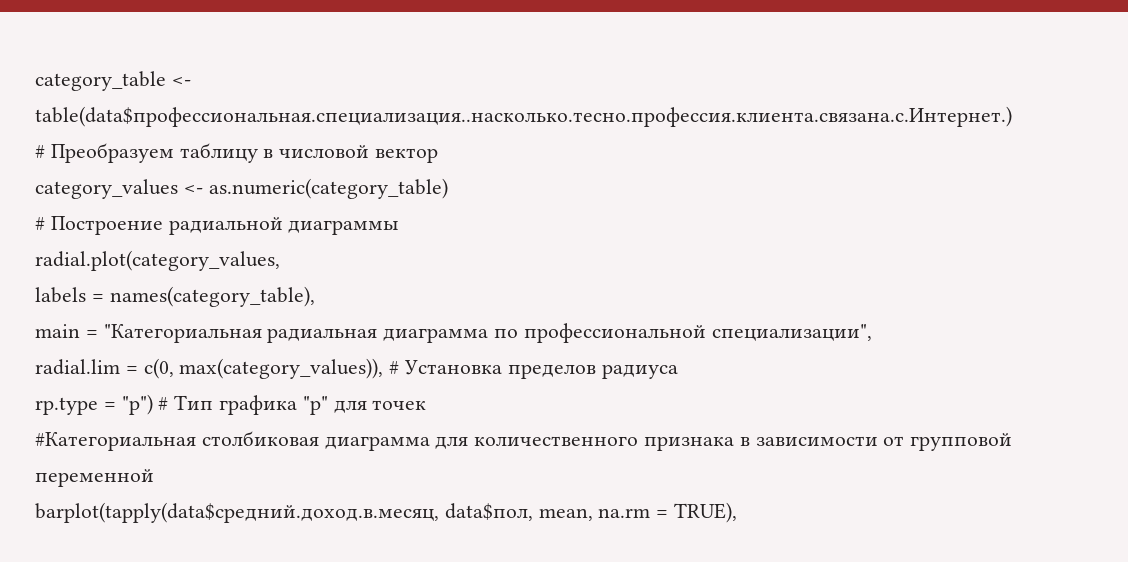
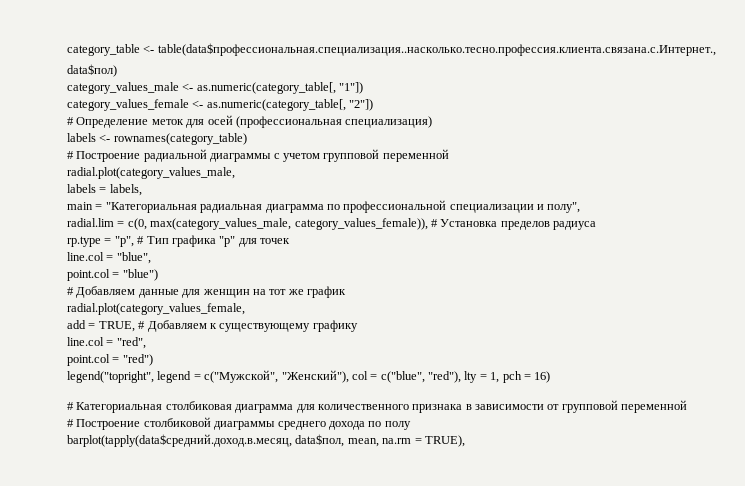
[35,106,1012,127] [35,143,439,163] [35,178,448,199] table(data$профессиональная.специализация..насколько.тесно.профессия.клиента.связана.с.Интернет.) // # Преобразуем таблицу в числовой вектор // category_values <- as.numeric(category_table) -> [157,43,716,56] [67,64,117,77] [67,82,364,94] [67,99,374,111] [67,115,433,128] [67,133,247,145] table(data$профессиональная.специализация..насколько.тесно.профессия.клиента.связана.с.Интернет., // data$пол) // category_values_male <- as.numeric(category_table[, "1"]) // category_values_female <- as.numeric(category_table[, "2"]) // # Определение меток для осей (профессиональная специализация) // labels <- rownames(category_table)
[35,250,280,271] // radial.plot(category_values, -> [273,149,449,162] [67,167,235,179] с учетом групповой переменной // radial.plot(category_values_male,
[109,286,315,307] names(category_table), -> [109,184,142,196] labels,
[711,324,872,341] специализации", -> [449,202,581,213] специализации и полу",
[179,358,384,379] max(category_values)), -> [150,218,428,230] max(category_values_male, category_values_female)),
[121,394,153,415] "p") -> [114,236,134,247] "p",
[35,432,196,451] #Категориальная -> [67,252,151,264] [67,269,158,281] [67,286,346,298] [67,303,245,315] [67,320,358,332] [67,337,146,349] [67,354,153,366] [67,370,551,383] [67,402,163,413] line.col = "blue", // point.col = "blue") // # Добавляем данные для женщин на тот же график // radial.plot(category_values_female, // add = TRUE, # Добавляем к существующему графику // line.col = "red", // point.col = "red") // legend("topright", legend = c("Мужской", "Женский"), col = c("blue", "red"), lty = 1, pch = 16) // # Категориальная
(154, 478) none -> [67,417,411,430] // # Построение столбиковой диаграммы среднего дохода по полу

